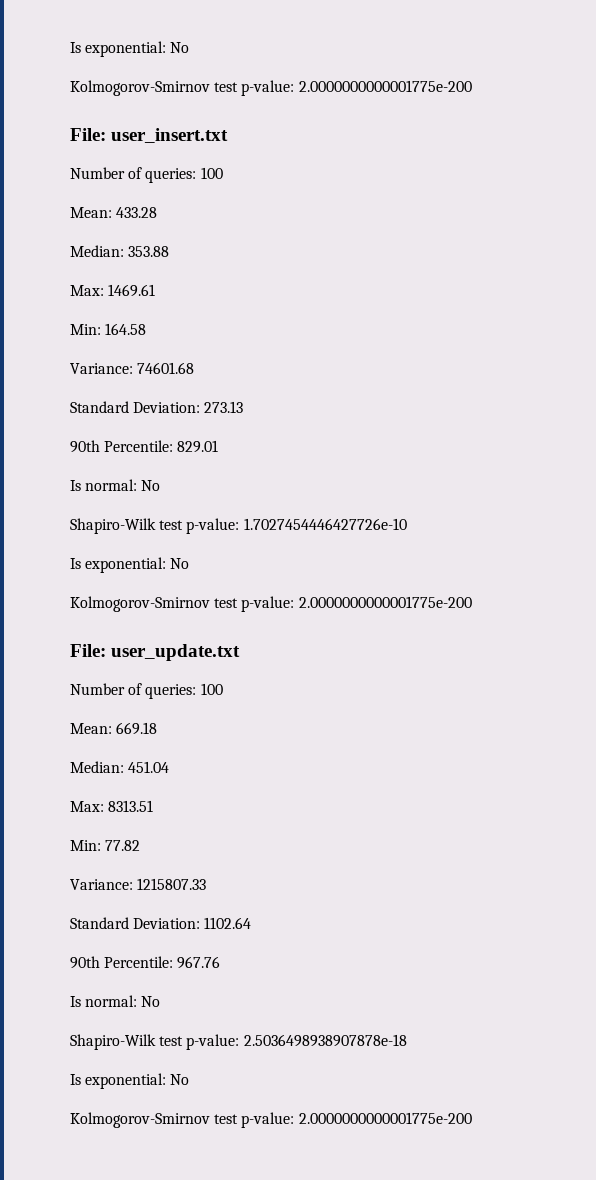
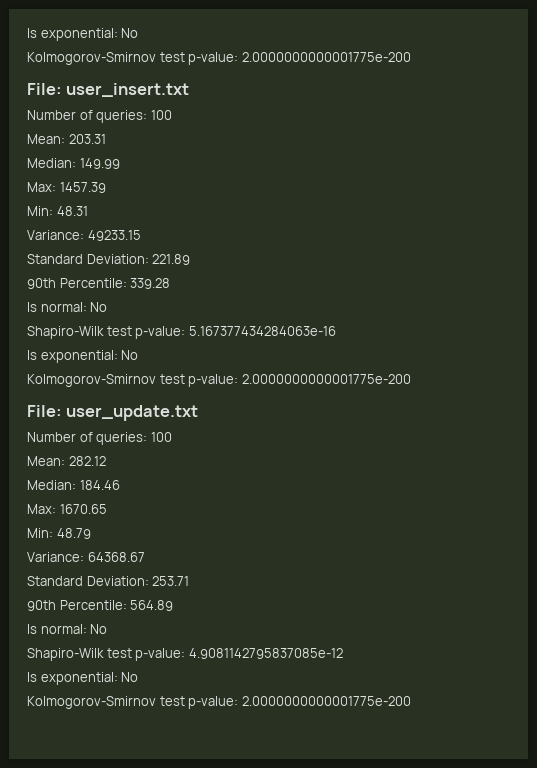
[116,207,158,218] [70,245,170,257] [70,284,156,297] [70,323,147,335] [70,362,195,374] [70,401,244,413] [70,440,219,453] [70,479,161,491] [70,518,407,534] 433.28 // Median: 353.88 // Max: 1469.61 // Min: 164.58 // Variance: 74601.68 // Standard Deviation: 273.13 // 90th Percentile: 829.01 // Is normal: No // Shapiro-Wilk test p-value: 1.7027454446427726e-10 -> [68,134,106,144] [27,158,120,169] [27,182,106,193] [27,206,88,216] [27,230,141,241] [27,254,191,265] [27,278,171,289] [27,302,108,312] [27,326,336,339] 203.31 // Median: 149.99 // Max: 1457.39 // Min: 48.31 // Variance: 49233.15 // Standard Deviation: 221.89 // 90th Percentile: 339.28 // Is normal: No // Shapiro-Wilk test p-value: 5.167377434284063e-16
[116,722,158,735] [70,761,170,773] [70,800,154,812] [70,840,141,851] [70,878,207,890] [70,917,252,929] [70,956,221,969] [70,995,161,1007] [70,1034,407,1050] 669.18 // Median: 451.04 // Max: 8313.51 // Min: 77.82 // Variance: 1215807.33 // Standard Deviation: 1102.64 // 90th Percentile: 967.76 // Is normal: No // Shapiro-Wilk test p-value: 2.5036498938907878e-18 -> [68,456,106,466] [27,480,120,490] [27,504,107,514] [27,528,91,539] [27,552,145,562] [27,576,190,586] [27,600,174,611] [27,624,108,634] [27,648,343,661] 282.12 // Median: 184.46 // Max: 1670.65 // Min: 48.79 // Variance: 64368.67 // Standard Deviation: 253.71 // 90th Percentile: 564.89 // Is normal: No // Shapiro-Wilk test p-value: 4.9081142795837085e-12

